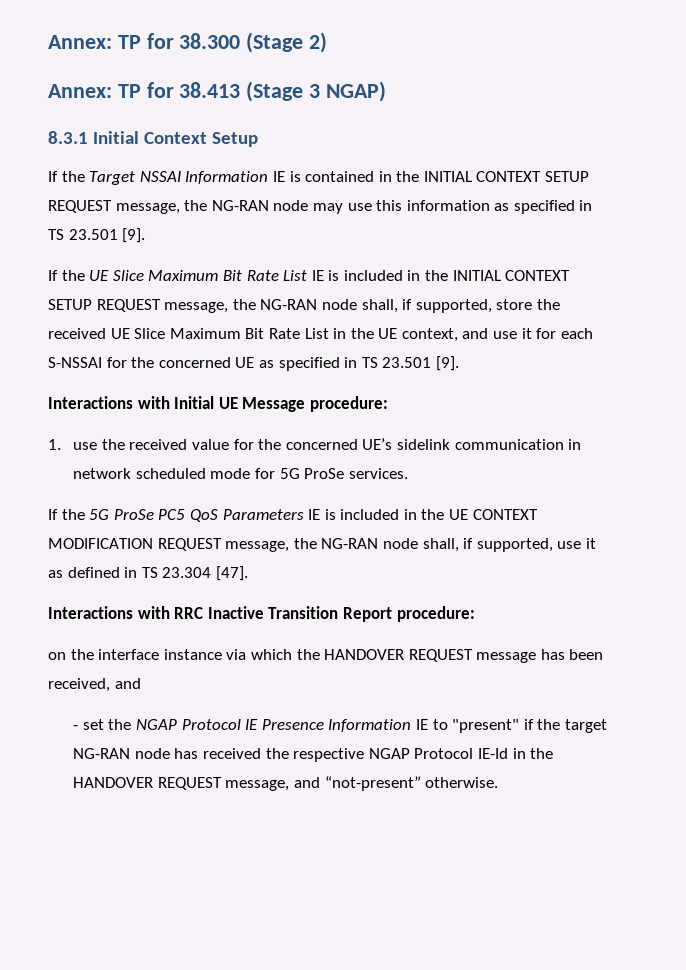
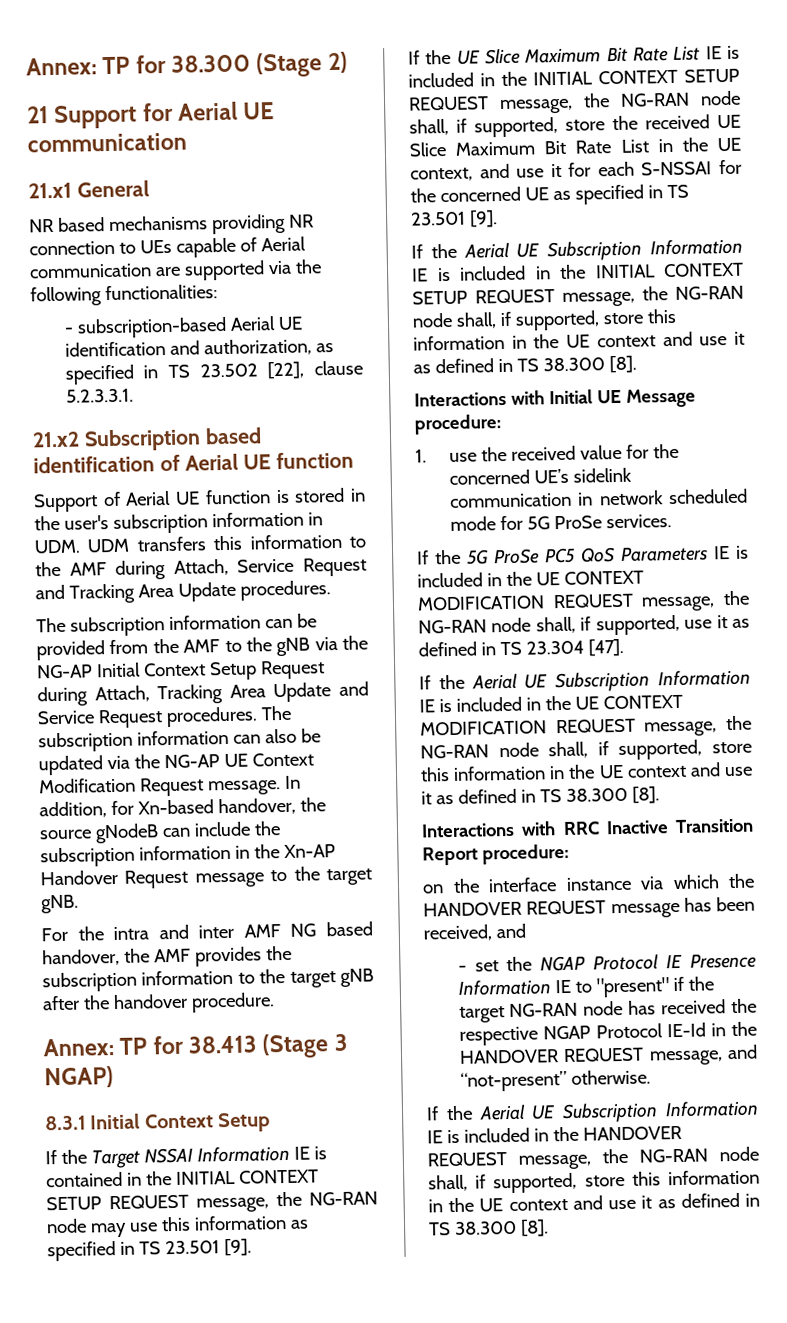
(328, 42) none -> [27,101,275,129] [27,132,187,153] [28,180,150,199] [29,213,314,235] [29,236,306,258] [29,259,322,281] [30,284,218,307] [64,316,303,339] [64,338,334,357] [64,360,363,385] [65,388,134,403] [32,427,262,452] [33,451,355,474] [33,487,366,513] [34,511,323,534] [34,533,366,554] [35,557,367,580] [35,580,331,604] [36,613,317,637] [36,635,368,661] [37,660,325,681] [37,681,369,707] [37,705,292,729] [38,728,321,753] [38,752,314,776] [39,775,301,797] [39,797,326,819] [39,821,281,844] [40,844,336,868] [40,866,372,889] [41,894,79,914] [41,921,374,942] [42,945,292,967] [42,968,374,993] [42,992,275,1013] // 21 Support for Aerial UE communication // 21.x1 General // NR based mechanisms providing NR connection to UEs capable of Aerial communication are supported via the following functionalities: // - subscription-based Aerial UE identification and authorization, as specified in TS 23.502 [22], clause 5.2.3.3.1. // 21.x2 Subscription based identification of Aerial UE function // Support of Aerial UE function is stored in the user's subscription information in UDM. UDM transfers this information to the AMF during Attach, Service Request and Tracking Area Update procedures. // The subscription information can be provided from the AMF to the gNB via the NG-AP Initial Context Setup Request during Attach, Tracking Area Update and Service Request procedures. The subscription information can also be updated via the NG-AP UE Context Modification Request message. In addition, for Xn-based handover, the source gNodeB can include the subscription information in the Xn-AP Handover Request message to the target gNB. // For the intra and inter AMF NG based handover, the AMF provides the subscription information to the target gNB after the handover procedure.
(459, 363) none -> [411,238,743,262] [412,262,744,282] [412,285,744,307] [412,308,677,331] [413,331,745,351] [413,355,637,374] // If the Aerial UE Subscription Information IE is included in the INITIAL CONTEXT SETUP REQUEST message, the NG-RAN node shall, if supported, store this information in the UE context and use it as defined in TS 38.300 [8].
(248, 573) none -> [419,669,751,693] [419,694,683,713] [420,715,752,737] [420,739,752,761] [420,762,753,782] [421,786,660,805] // If the Aerial UE Subscription Information IE is included in the UE CONTEXT MODIFICATION REQUEST message, the NG-RAN node shall, if supported, store this information in the UE context and use it as defined in TS 38.300 [8].
(499, 782) none -> [426,1100,759,1124] [427,1125,682,1144] [427,1146,759,1170] [428,1169,760,1194] [428,1192,760,1213] [428,1219,549,1237] // If the Aerial UE Subscription Information IE is included in the HANDOVER REQUEST message, the NG-RAN node shall, if supported, store this information in the UE context and use it as defined in TS 38.300 [8].

